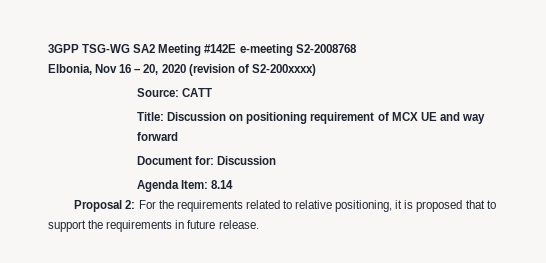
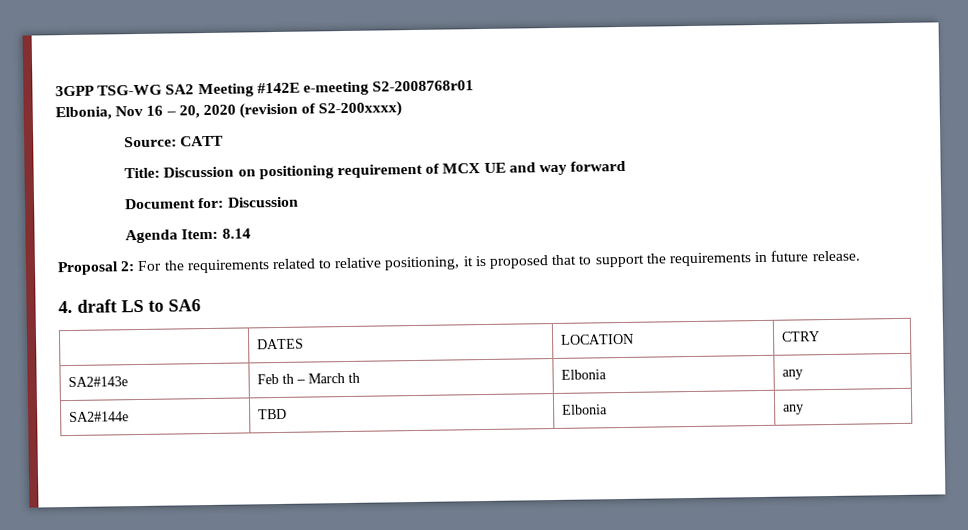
[295,44,357,53] S2-2008768 -> [372,80,475,92] S2-2008768r01
(259, 224) none -> [58,299,201,314] [256,338,304,350] [560,333,634,345] [780,331,820,342] [67,376,128,388] [256,372,360,385] [560,369,607,380] [781,369,803,380] [68,411,129,423] [257,408,287,420] [561,404,608,415] [782,404,804,415] // 4. draft LS to SA6 // | DATES | LOCATION | CTRY // SA2#143e | Feb th – March th | Elbonia | any // SA2#144e | TBD | Elbonia | any

